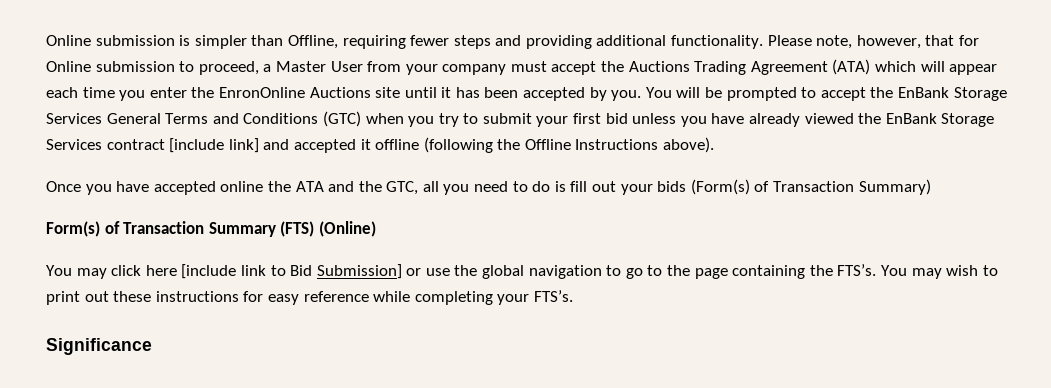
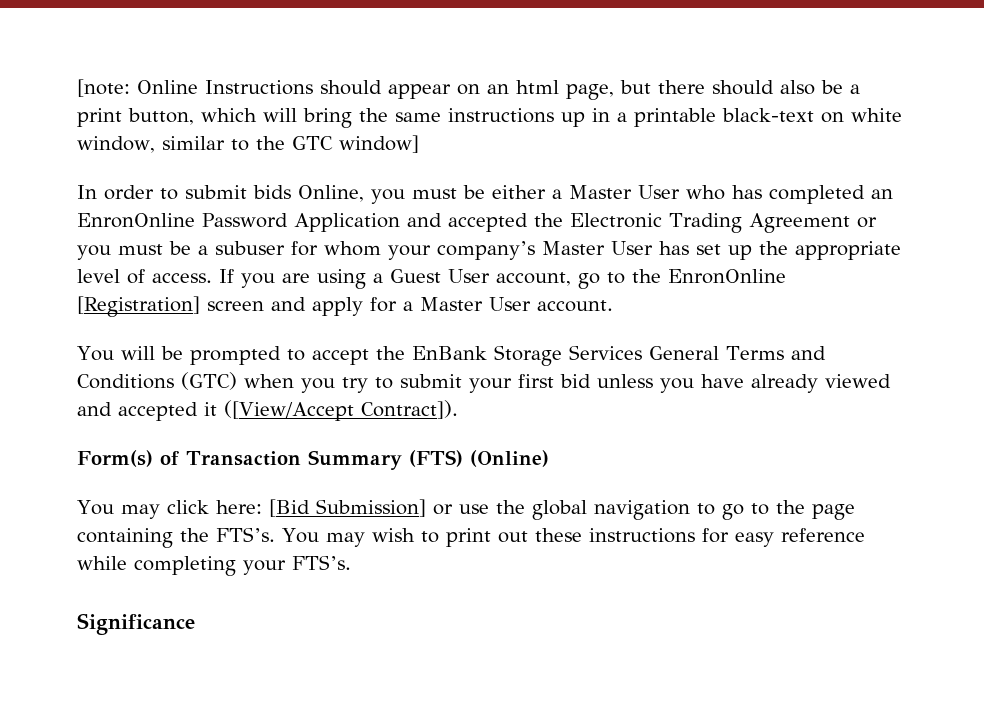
[46,35,980,49] [46,59,998,75] [46,87,642,101] Online submission is simpler than Offline, requiring fewer steps and providing additional functionality. Please note, however, that for Online submission to proceed, a Master User from your company must accept the Auctions Trading Agreement (ATA) which will appear each time you enter the EnronOnline Auctions site until it has been accepted by you. -> [77,79,860,100] [77,108,902,128] [77,135,419,153] [77,185,893,204] [77,213,877,233] [77,241,901,260] [77,269,786,289] [77,296,613,317] [note: Online Instructions should appear on an html page, but there should also be a print button, which will bring the same instructions up in a printable black-text on white window, similar to the GTC window] // In order to submit bids Online, you must be either a Master User who has completed an EnronOnline Password Application and accepted the Electronic Trading Agreement or you must be a subuser for whom your company’s Master User has set up the appropriate level of access. If you are using a Guest User account, go to the EnronOnline [Registration] screen and apply for a Master User account. //
[858,113,995,127] [46,137,715,153] [46,179,931,195] the EnBank Storage Services contract [include link] and accepted it offline (following the Offline Instructions above). // Once you have accepted online the ATA and the GTC, all you need to do is fill out your bids (Form(s) of Transaction Summary) -> [77,400,458,421] and accepted it ([View/Accept Contract]).
[145,264,313,279] here [include link to Bid -> [215,499,310,517] here: [Bid

